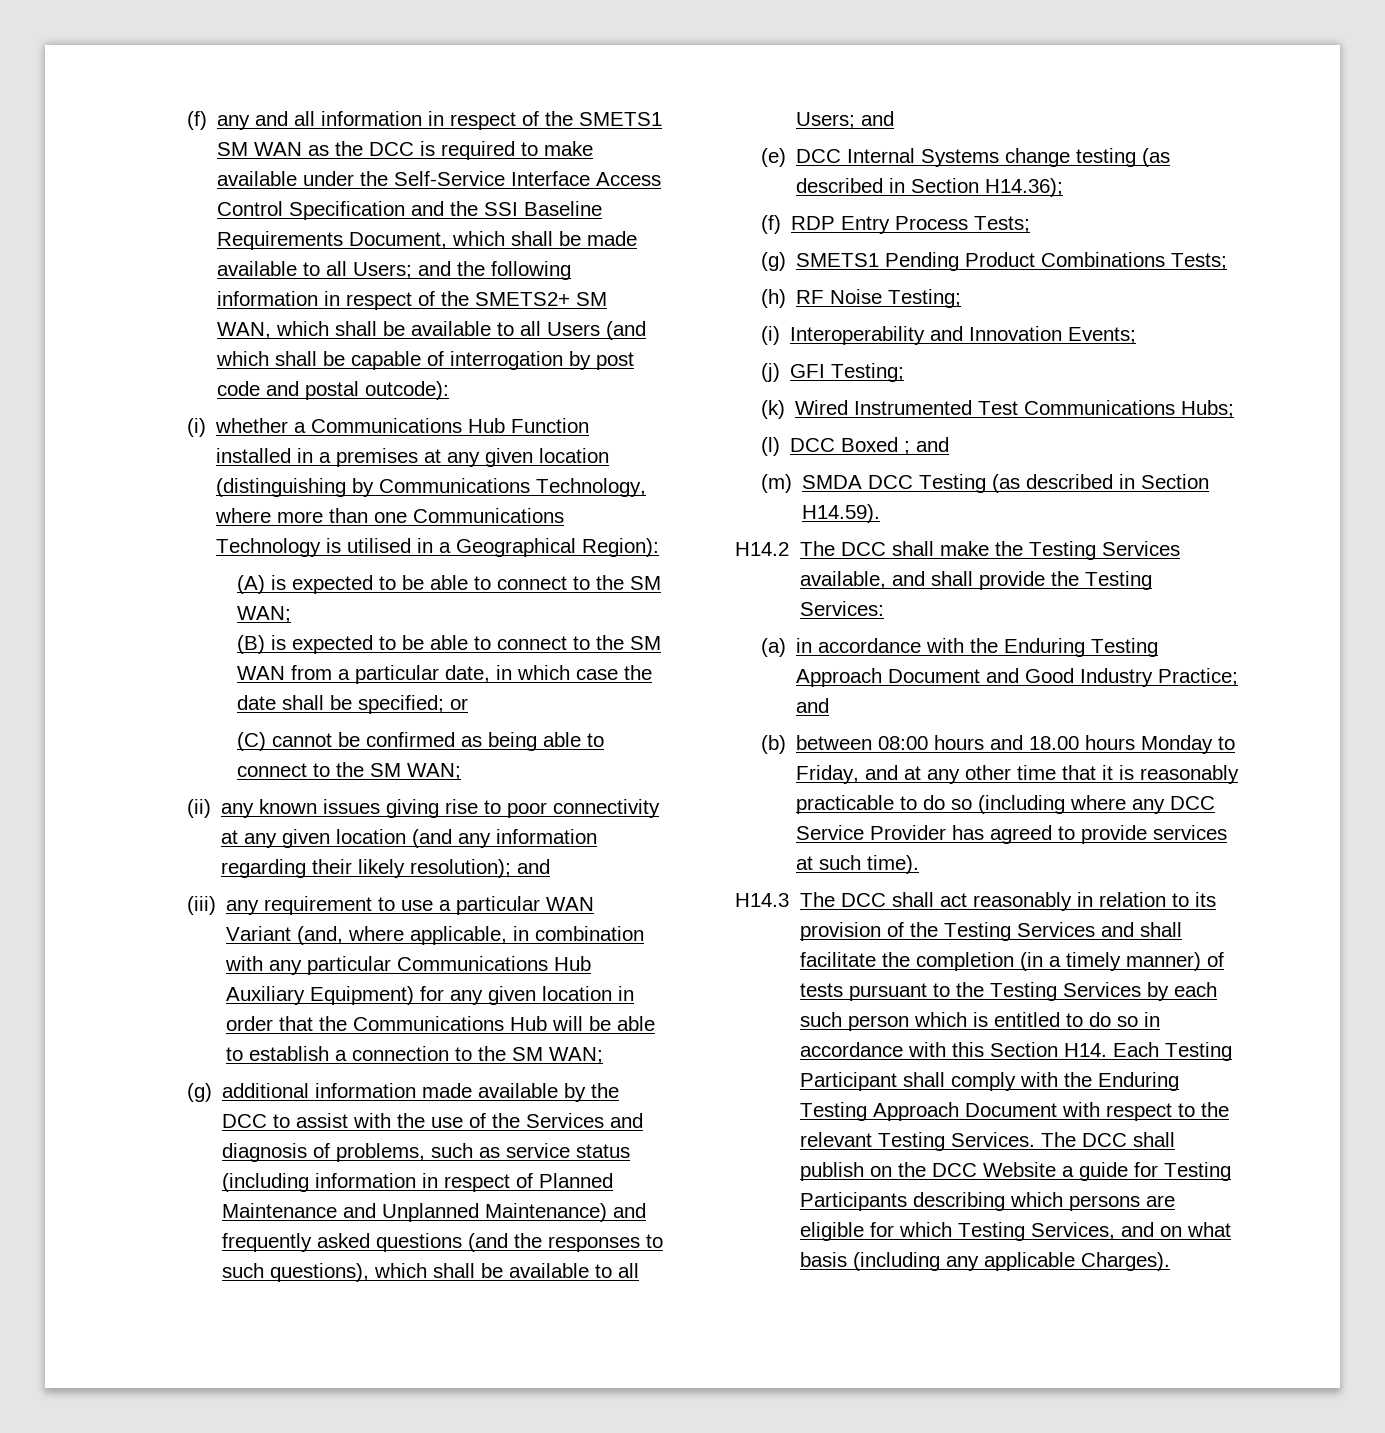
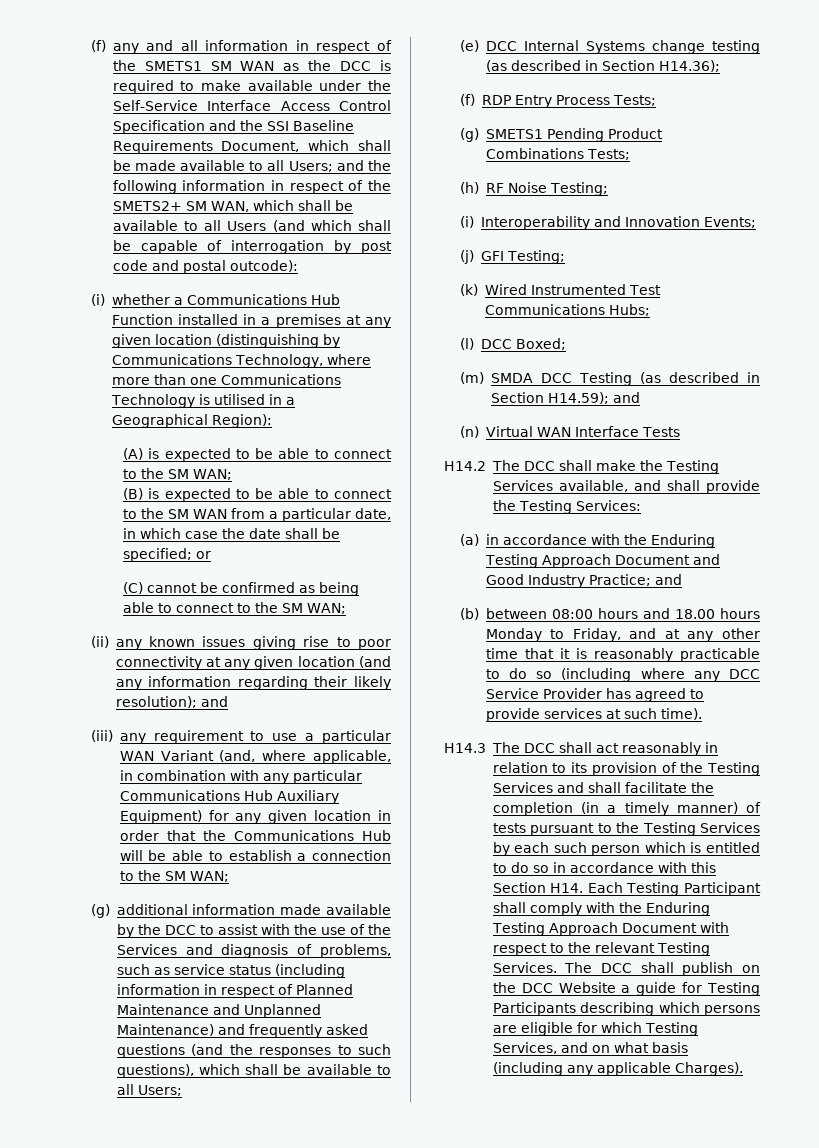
[860,111,894,126] and -> (182, 1090) none
[840,437,949,455] Boxed ; and -> [515,338,566,350] Boxed;
[801,504,880,523] H14.59). -> [547,392,640,404] [459,426,680,438] H14.59); and // (n) Virtual WAN Interface Tests

